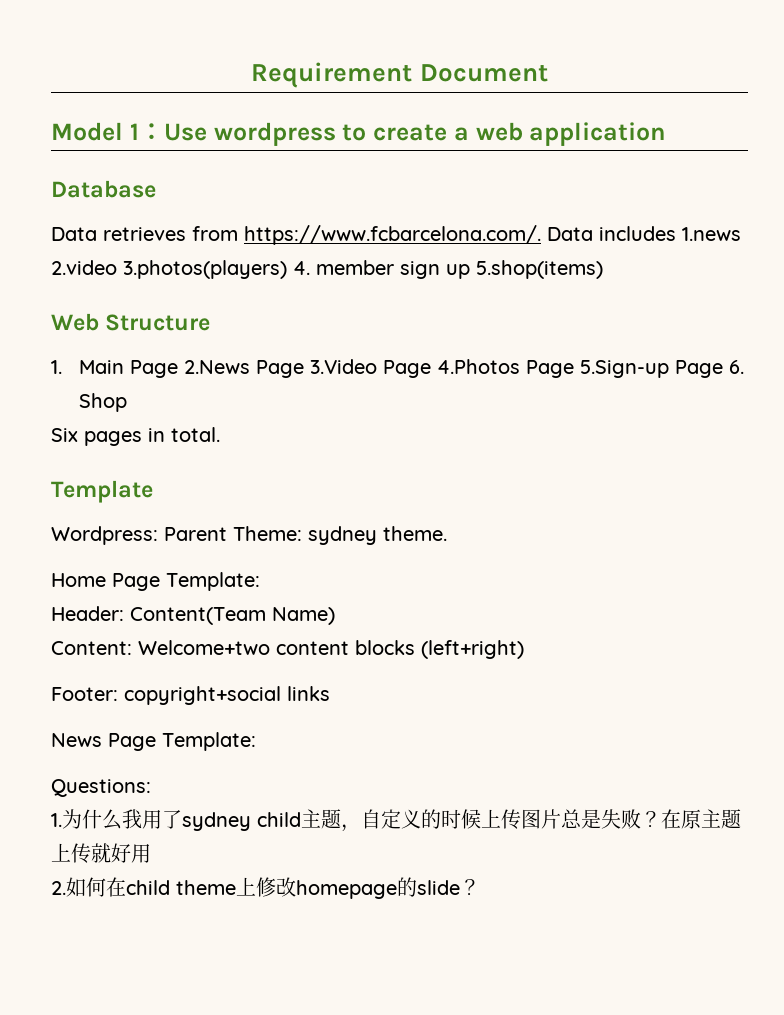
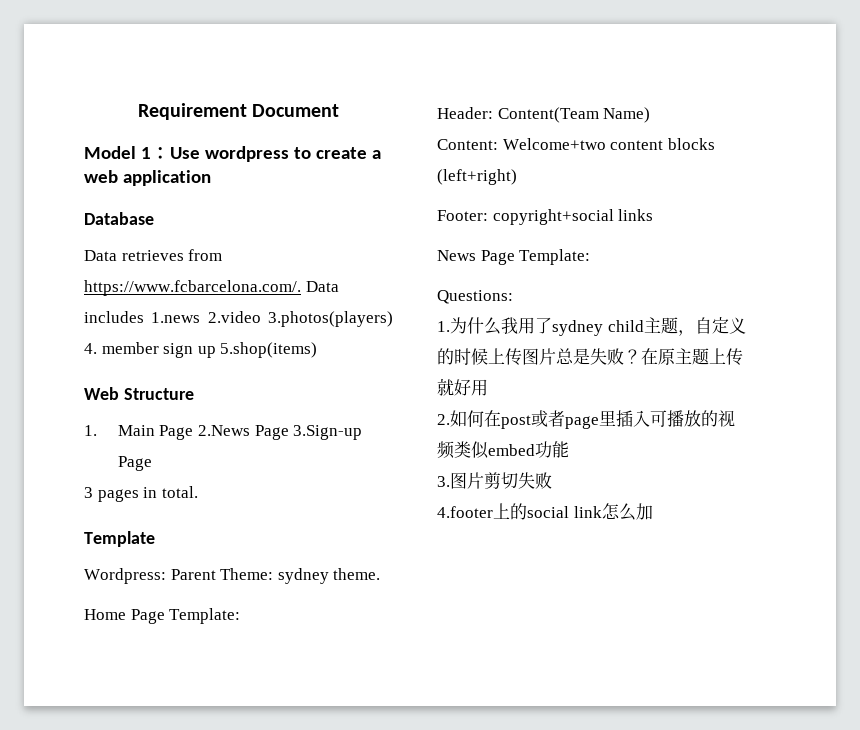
[310,359,745,378] [79,393,128,412] [51,428,78,442] 3.Video Page 4.Photos Page 5.Sign-up Page 6. Shop // Six -> [293,425,363,440] [117,456,152,471] [84,487,93,498] 3.Sign-up Page // 3
[126,877,480,899] child theme上修改homepage的slide？ -> [501,410,735,429] [437,441,569,459] [437,472,552,489] [437,503,653,521] post或者page里插入可播放的视频类似embed功能 // 3.图片剪切失败 // 4.footer上的social link怎么加

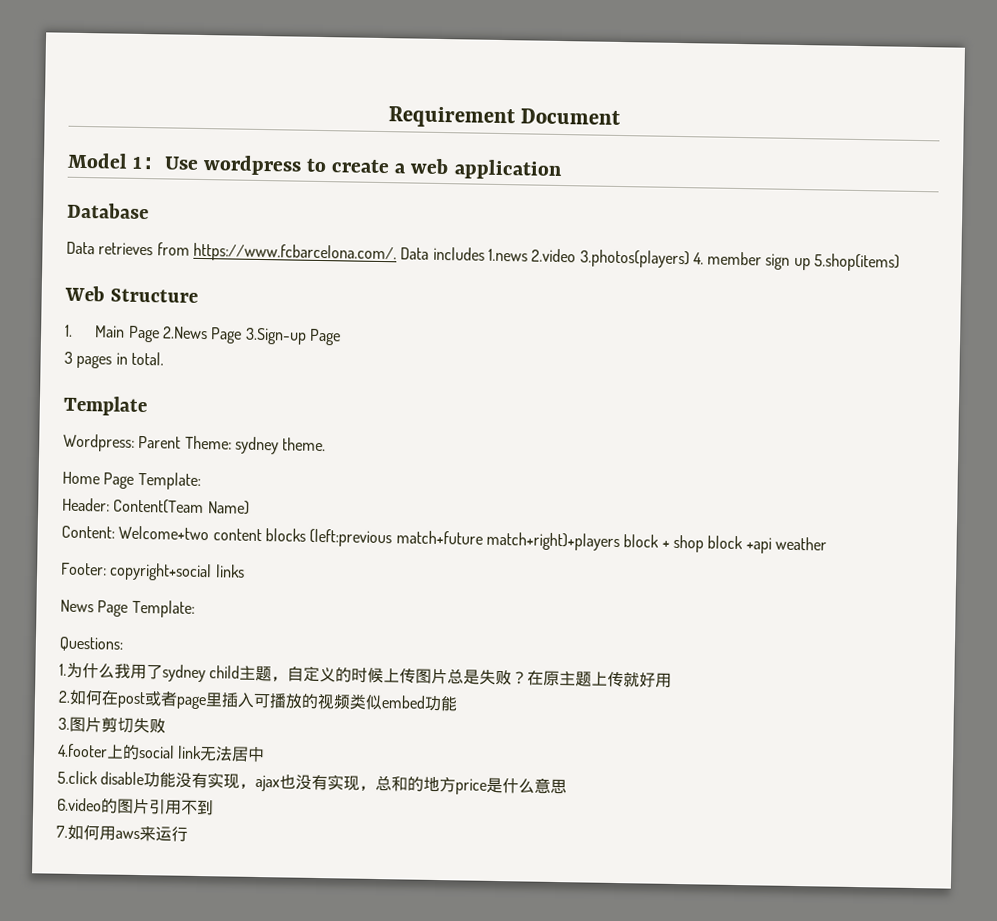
[437,169,517,185] (left+right) -> [309,528,827,554] (left:previous match+future match+right)+players block + shop block +api weather
[601,503,653,521] 怎么加 -> [199,746,266,763] [57,770,568,795] [57,797,214,816] [56,824,188,842] 无法居中 // 5.click disable功能没有实现，ajax也没有实现，总和的地方price是什么意思 // 6.video的图片引用不到 // 7.如何用aws来运行

